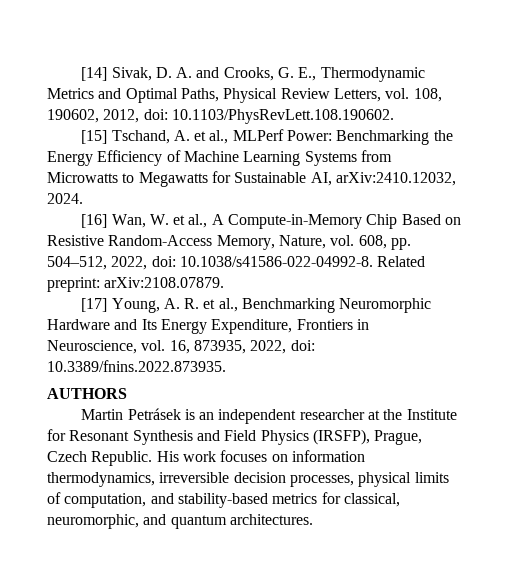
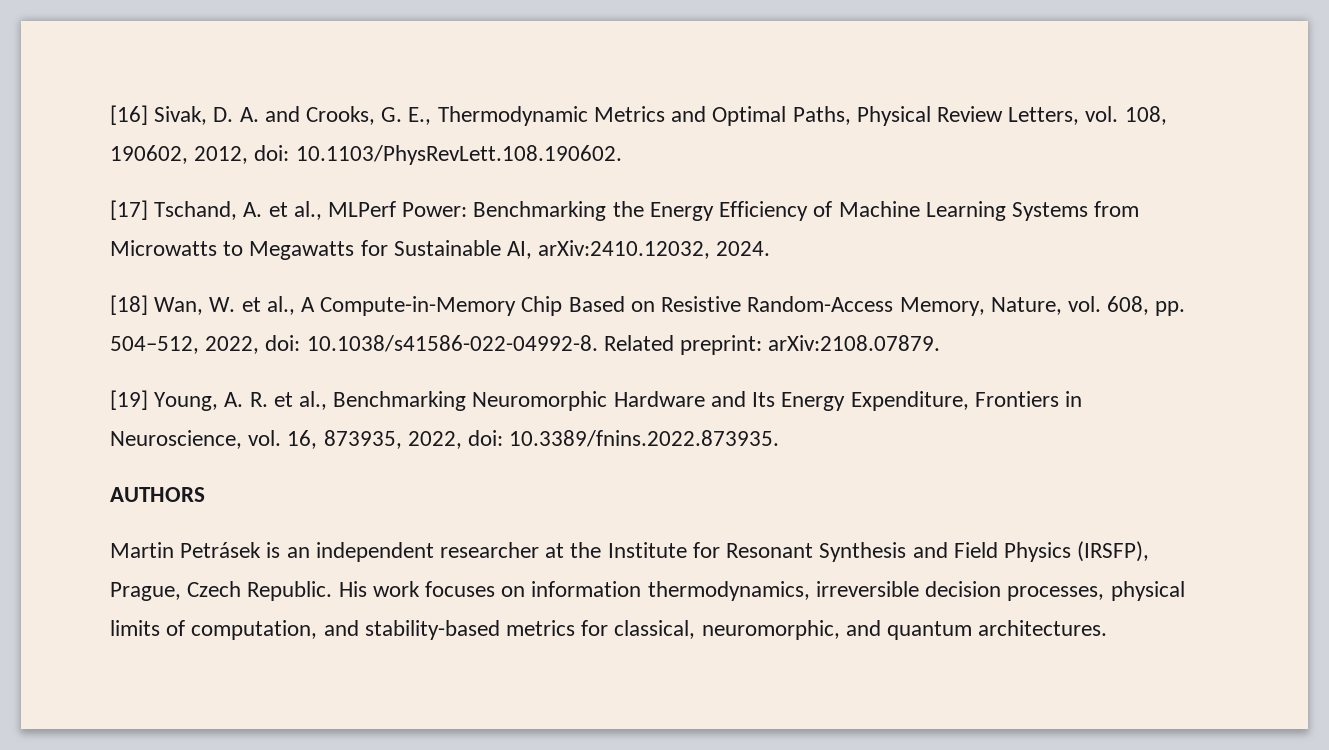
[81,67,108,81] [14] -> [110,105,148,125] [16]
[81,130,108,144] [15] -> [110,200,148,220] [17]
[81,214,108,228] [16] -> [110,295,148,315] [18]
[81,298,108,312] [17] -> [110,390,148,410] [19]

